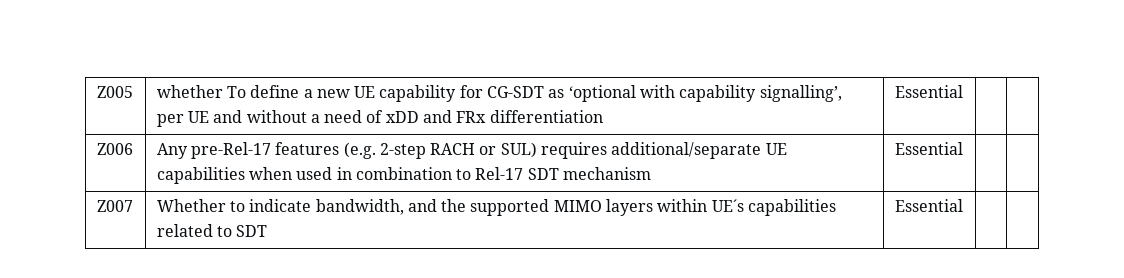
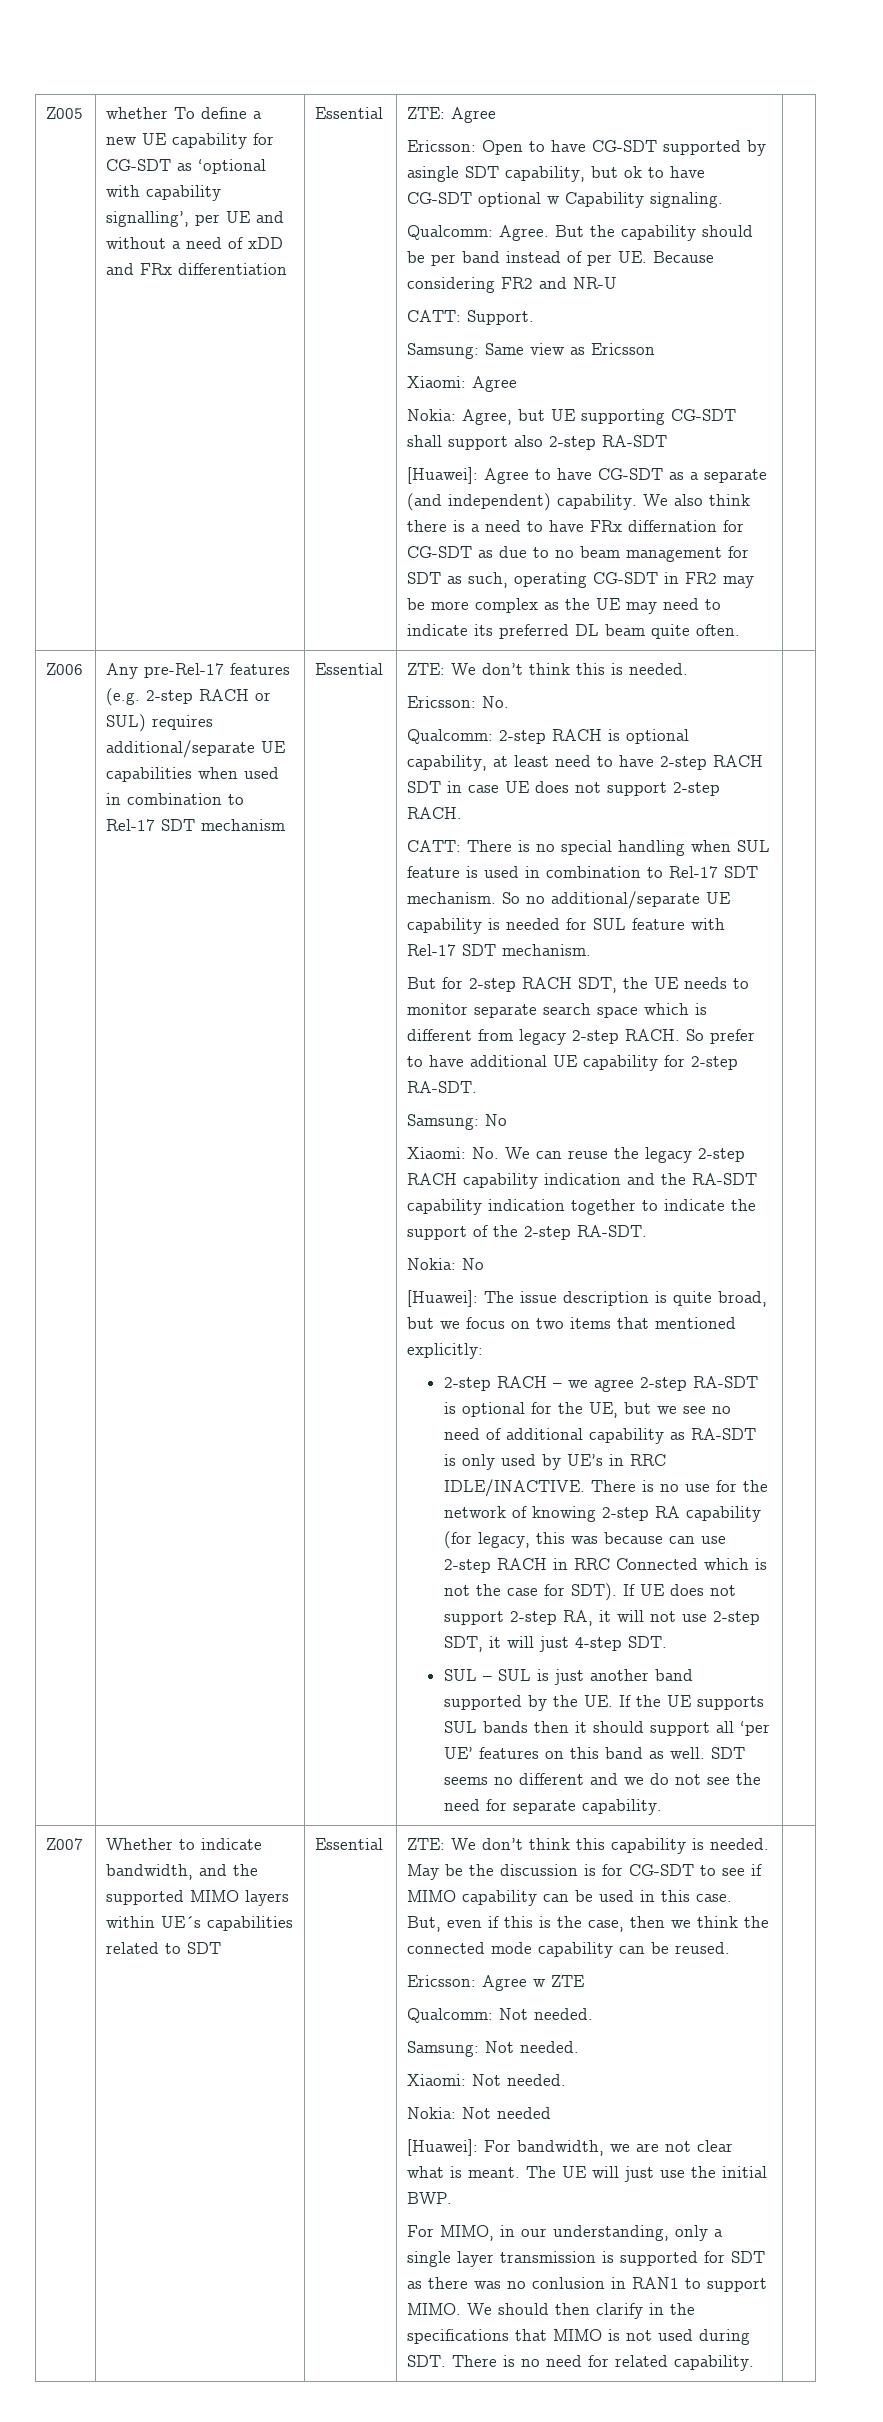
(963, 91) none -> [407,107,497,123] [407,140,767,156] [407,166,706,182] [407,192,724,208] [407,225,754,241] [407,251,715,266] [407,277,618,293] [407,310,535,325] [407,343,656,359] [407,376,518,392] [407,409,737,425] [407,435,668,450] [407,467,768,484] [407,493,751,511] [407,520,745,532] [407,546,750,562] [407,572,755,588] [407,598,722,614] [407,624,741,639] ZTE: Agree // Ericsson: Open to have CG-SDT supported by asingle SDT capability, but ok to have CG-SDT optional w Capability signaling. // Qualcomm: Agree. But the capability should be per band instead of per UE. Because considering FR2 and NR-U // CATT: Support. // Samsung: Same view as Ericsson // Xiaomi: Agree // Nokia: Agree, but UE supporting CG-SDT shall support also 2-step RA-SDT // [Huawei]: Agree to have CG-SDT as a separate (and independent) capability. We also think there is a need to have FRx differnation for CG-SDT as due to no beam management for SDT as such, operating CG-SDT in FR2 may be more complex as the UE may need to indicate its preferred DL beam quite often.
(963, 148) none -> [407,663,689,675] [407,696,510,708] [407,729,690,744] [407,755,764,771] [407,781,721,796] [407,807,463,819] [407,840,771,856] [407,866,759,878] [407,891,731,909] [407,918,726,934] [407,944,592,956] [407,977,750,993] [407,1003,708,1018] [407,1029,756,1045] [407,1055,739,1071] [407,1081,478,1093] [407,1114,508,1130] [407,1147,746,1163] [407,1173,758,1189] [407,1199,757,1215] [407,1225,648,1240] [407,1258,485,1270] [407,1290,768,1307] [407,1317,737,1329] [407,1343,484,1359] [443,1376,758,1392] [443,1402,731,1418] [443,1428,756,1444] [443,1454,666,1470] [443,1479,768,1497] [443,1506,761,1522] [443,1531,726,1549] [443,1558,767,1573] [443,1583,736,1601] [443,1610,760,1626] [443,1636,667,1652] [443,1669,693,1685] [443,1695,764,1711] [443,1721,770,1736] [443,1747,745,1759] [443,1773,761,1785] [443,1799,662,1815] ZTE: We don’t think this is needed. // Ericsson: No. // Qualcomm: 2-step RACH is optional capability, at least need to have 2-step RACH SDT in case UE does not support 2-step RACH. // CATT: There is no special handling when SUL feature is used in combination to Rel-17 SDT mechanism. So no additional/separate UE capability is needed for SUL feature with Rel-17 SDT mechanism. // But for 2-step RACH SDT, the UE needs to monitor separate search space which is different from legacy 2-step RACH. So prefer to have additional UE capability for 2-step RA-SDT. // Samsung: No // Xiaomi: No. We can reuse the legacy 2-step RACH capability indication and the RA-SDT capability indication together to indicate the support of the 2-step RA-SDT. // Nokia: No // [Huawei]: The issue description is quite broad, but we focus on two items that mentioned explicitly: // 2-step RACH – we agree 2-step RA-SDT is optional for the UE, but we see no need of additional capability as RA-SDT is only used by UE’s in RRC IDLE/INACTIVE. There is no use for the network of knowing 2-step RA capability (for legacy, this was because can use 2-step RACH in RRC Connected which is not the case for SDT). If UE does not support 2-step RA, it will not use 2-step SDT, it will just 4-step SDT. // SUL – SUL is just another band supported by the UE. If the UE supports SUL bands then it should support all ‘per UE’ features on this band as well. SDT seems no different and we do not see the need for separate capability.
(963, 205) none -> [407,1838,770,1854] [407,1864,763,1880] [407,1890,733,1906] [407,1916,770,1932] [407,1942,731,1958] [407,1975,585,1991] [407,2008,594,2023] [407,2041,580,2057] [407,2074,567,2086] [407,2107,552,2119] [407,2139,734,2156] [407,2166,768,2182] [407,2192,453,2204] [407,2225,724,2241] [407,2251,766,2267] [407,2277,768,2292] [407,2303,696,2319] [407,2329,751,2345] [407,2355,755,2371] ZTE: We don’t think this capability is needed. May be the discussion is for CG-SDT to see if MIMO capability can be used in this case. But, even if this is the case, then we think the connected mode capability can be reused. // Ericsson: Agree w ZTE // Qualcomm: Not needed. // Samsung: Not needed. // Xiaomi: Not needed. // Nokia: Not needed // [Huawei]: For bandwidth, we are not clear what is meant. The UE will just use the initial BWP. // For MIMO, in our understanding, only a single layer transmission is supported for SDT as there was no conlusion in RAN1 to support MIMO. We should then clarify in the specifications that MIMO is not used during SDT. There is no need for related capability.

